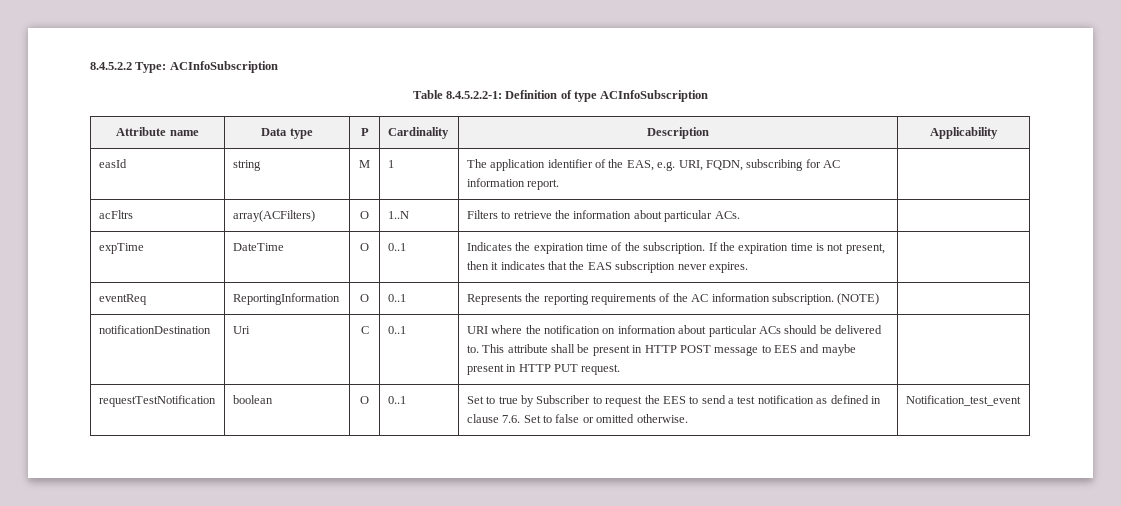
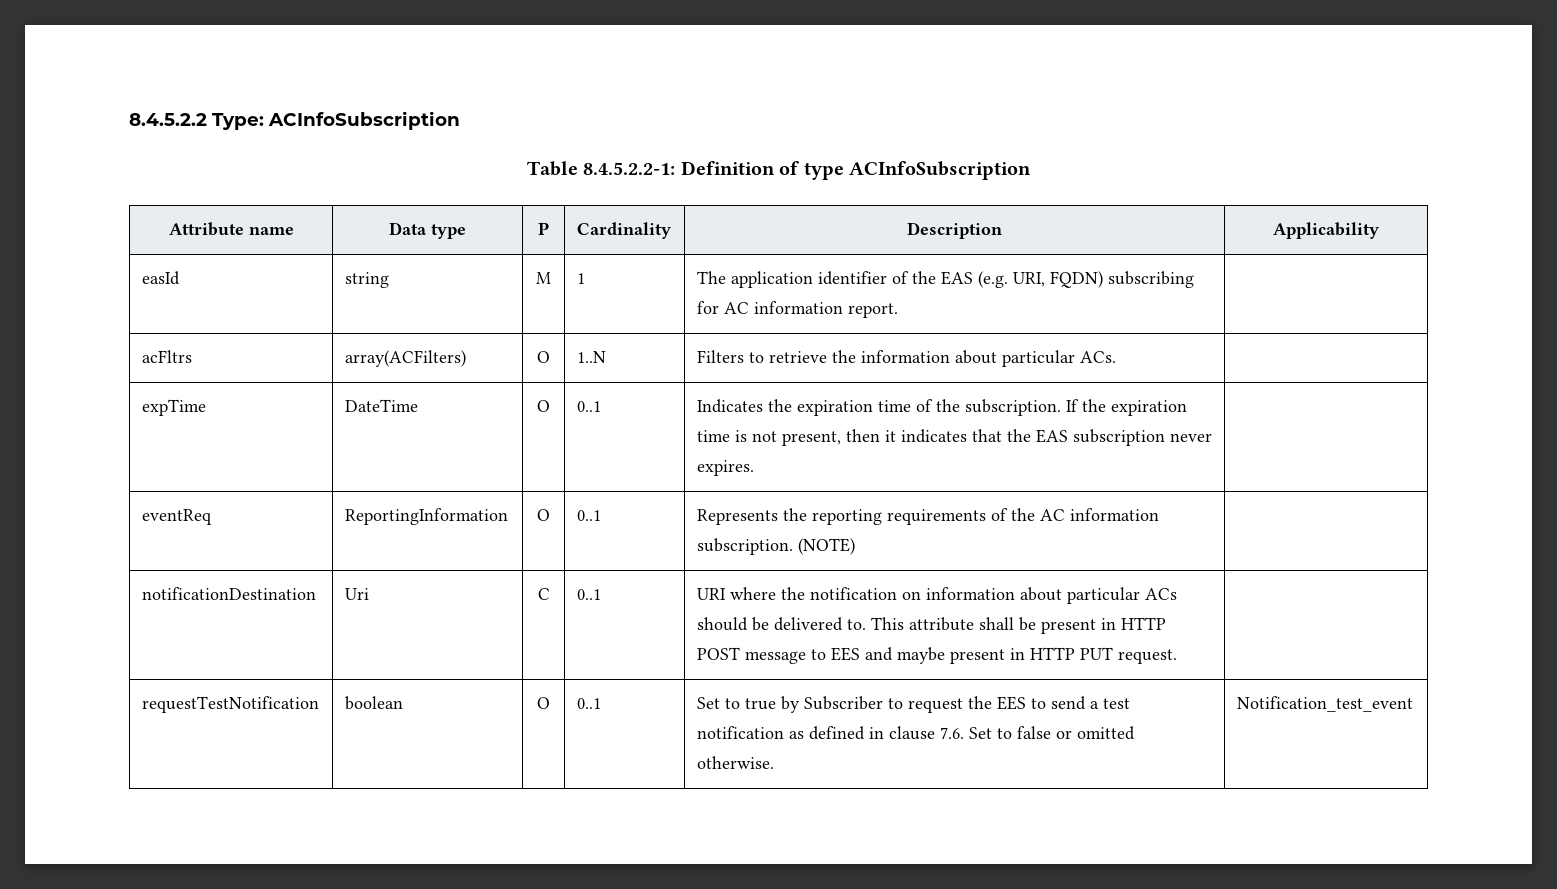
[626,160,743,171] EAS, e.g. URI, FQDN, -> [940,271,1103,288] EAS (e.g. URI, FQDN)

